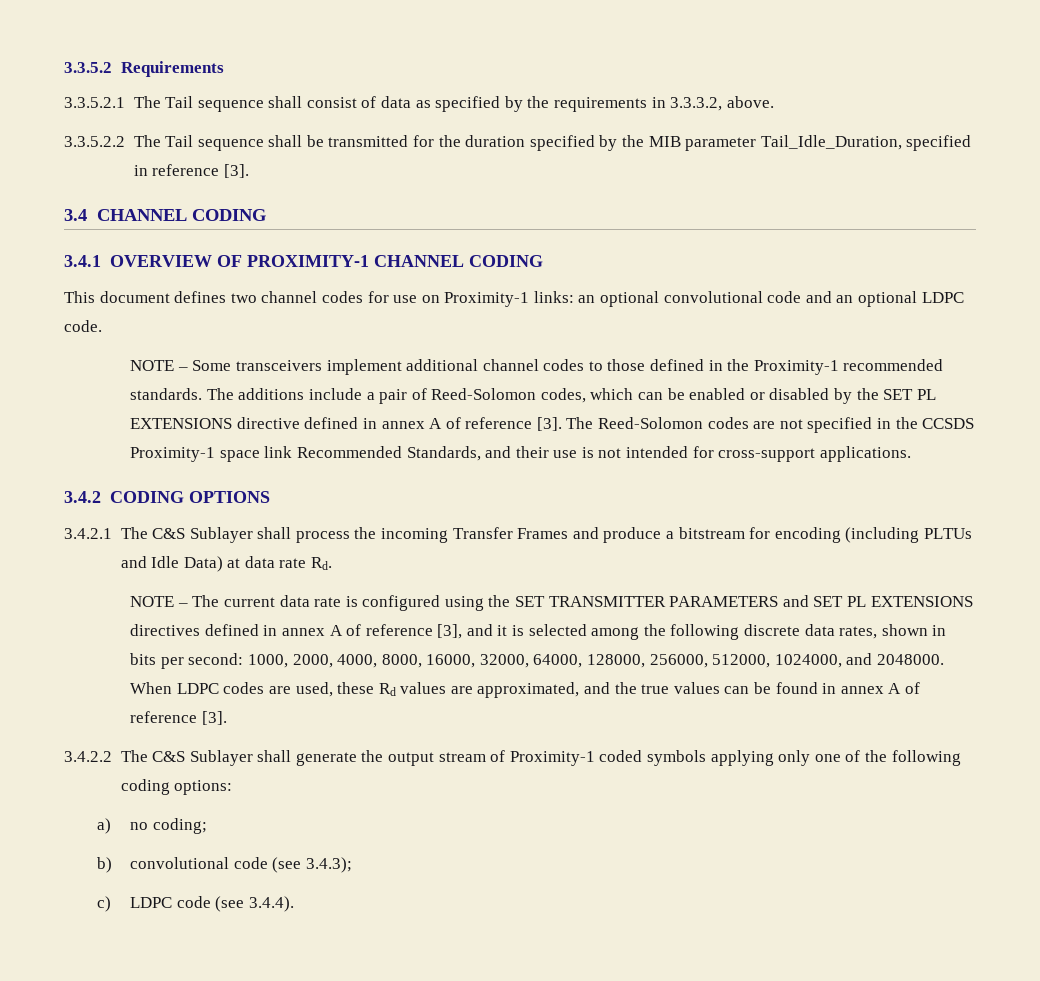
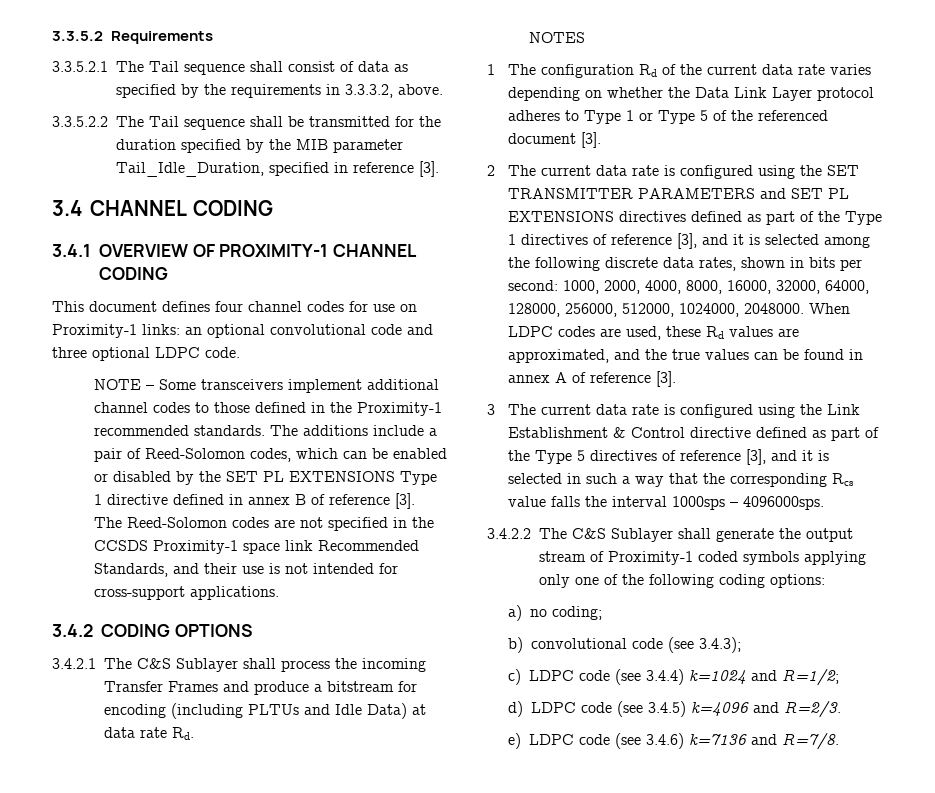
[230,293,257,303] two -> [215,301,243,312] four
[836,295,854,303] an -> [52,347,87,358] three
(233, 423) none -> [400,471,438,485] [94,494,103,505] Type 1
[429,418,443,429] A -> [295,494,307,505] B
[130,596,188,607] NOTE – -> [529,32,586,43] [487,64,872,78] [508,87,875,101] [508,110,829,124] [508,132,602,148] [487,165,495,176] NOTES // 1 The configuration Rd of the current data rate varies depending on whether the Data Link Layer protocol adheres to Type 1 or Type 5 of the referenced document [3]. // 2
[263,625,343,636] in annex A -> [747,211,883,225] [508,234,589,245] as part of the Type 1 directives
[846,653,873,665] and -> (740, 310) none
(227, 718) none -> [487,404,861,418] [508,427,880,441] [508,449,830,465] [508,473,854,487] [508,496,825,510] // 3 The current data rate is configured using the Link Establishment & Control directive defined as part of the Type 5 directives of reference [3], and it is selected in such a way that the corresponding Rcs value falls the interval 1000sps – 4096000sps.
[248,896,294,912] 3.4.4). -> [646,669,840,686] [508,701,842,718] [508,733,840,750] 3.4.4) k=1024 and R=1/2; // d) LDPC code (see 3.4.5) k=4096 and R=2/3. // e) LDPC code (see 3.4.6) k=7136 and R=7/8.

